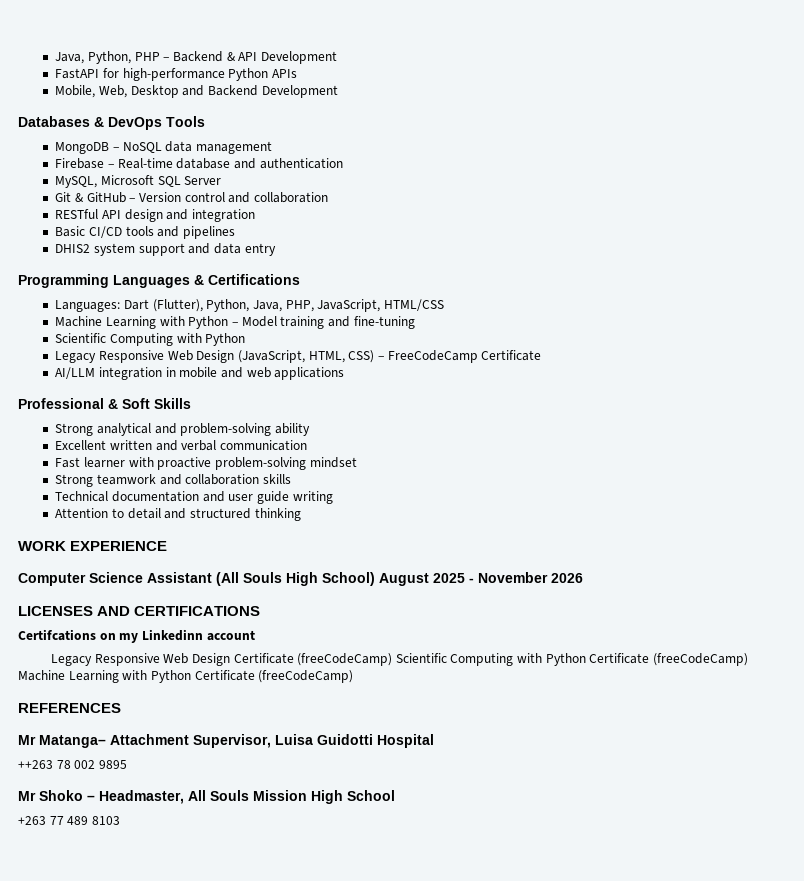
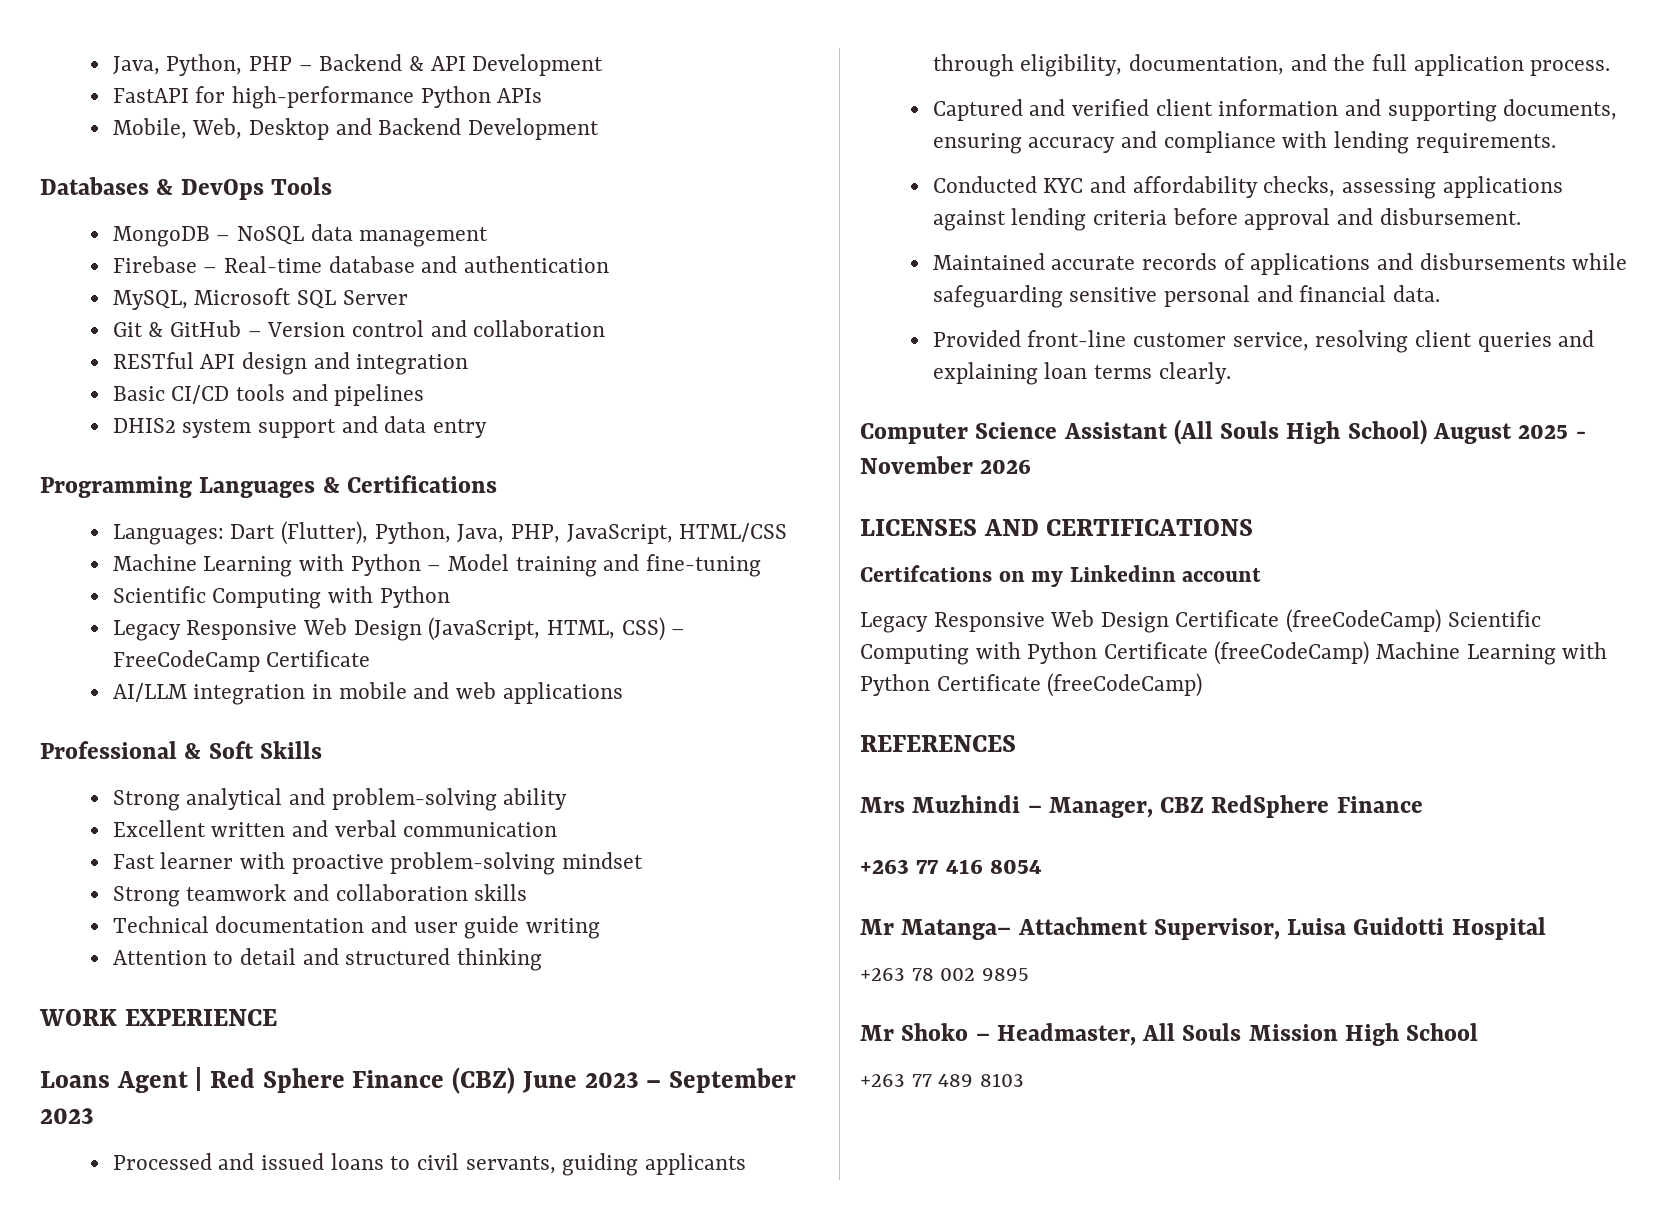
(168, 546) none -> [40,1067,796,1094] [40,1108,94,1124] [112,1153,746,1176] [932,54,1611,77] [932,99,1618,122] [932,131,1556,154] [932,176,1563,199] [932,208,1521,231] [932,253,1628,275] [932,285,1440,308] [932,330,1595,353] [932,362,1231,385] // Loans Agent | Red Sphere Finance (CBZ) June 2023 – September 2023 // Processed and issued loans to civil servants, guiding applicants through eligibility, documentation, and the full application process. // Captured and verified client information and supporting documents, ensuring accuracy and compliance with lending requirements. // Conducted KYC and affordability checks, assessing applications against lending criteria before approval and disbursement. // Maintained accurate records of applications and disbursements while safeguarding sensitive personal and financial data. // Provided front-line customer service, resolving client queries and explaining loan terms clearly.
(121, 708) none -> [860,795,1423,818] [860,859,1042,874] // Mrs Muzhindi – Manager, CBZ RedSphere Finance // +263 77 416 8054
[18,760,53,769] ++263 -> [860,968,905,981] +263

